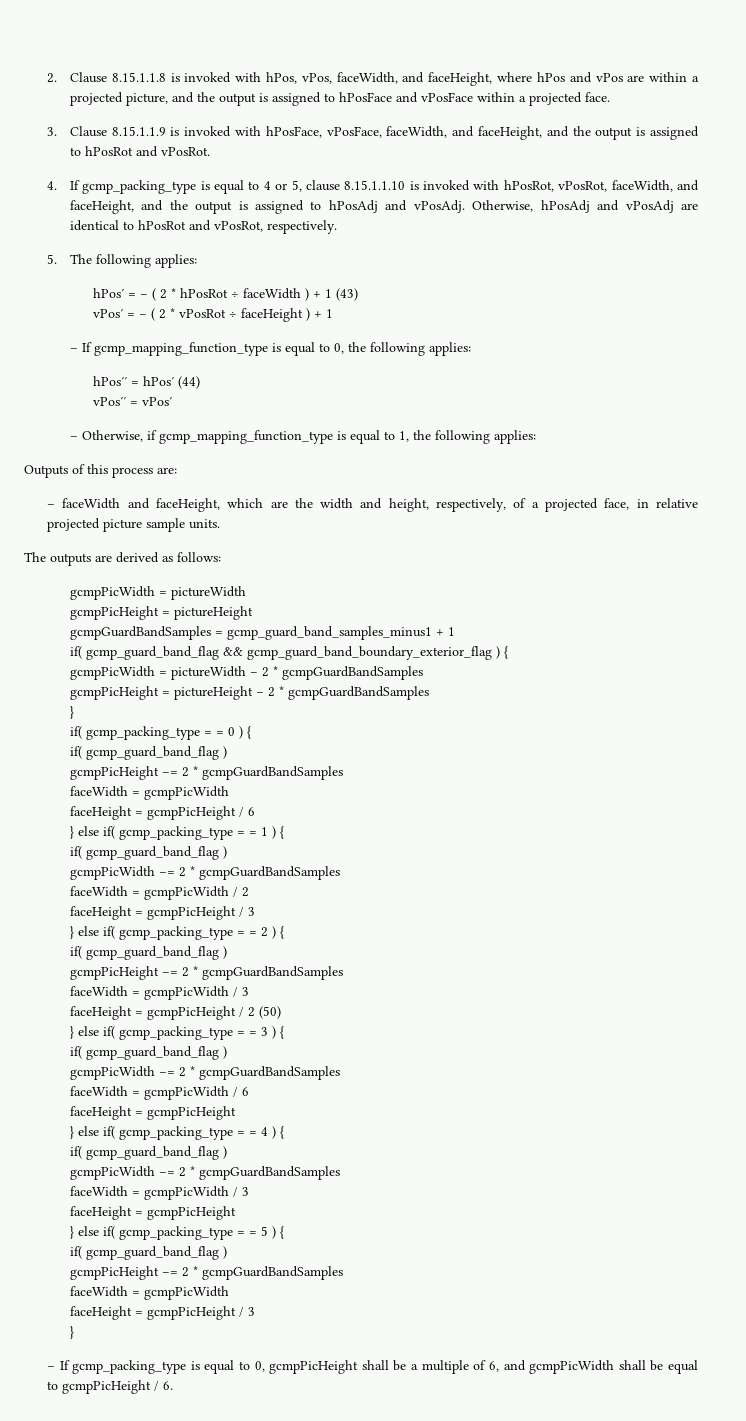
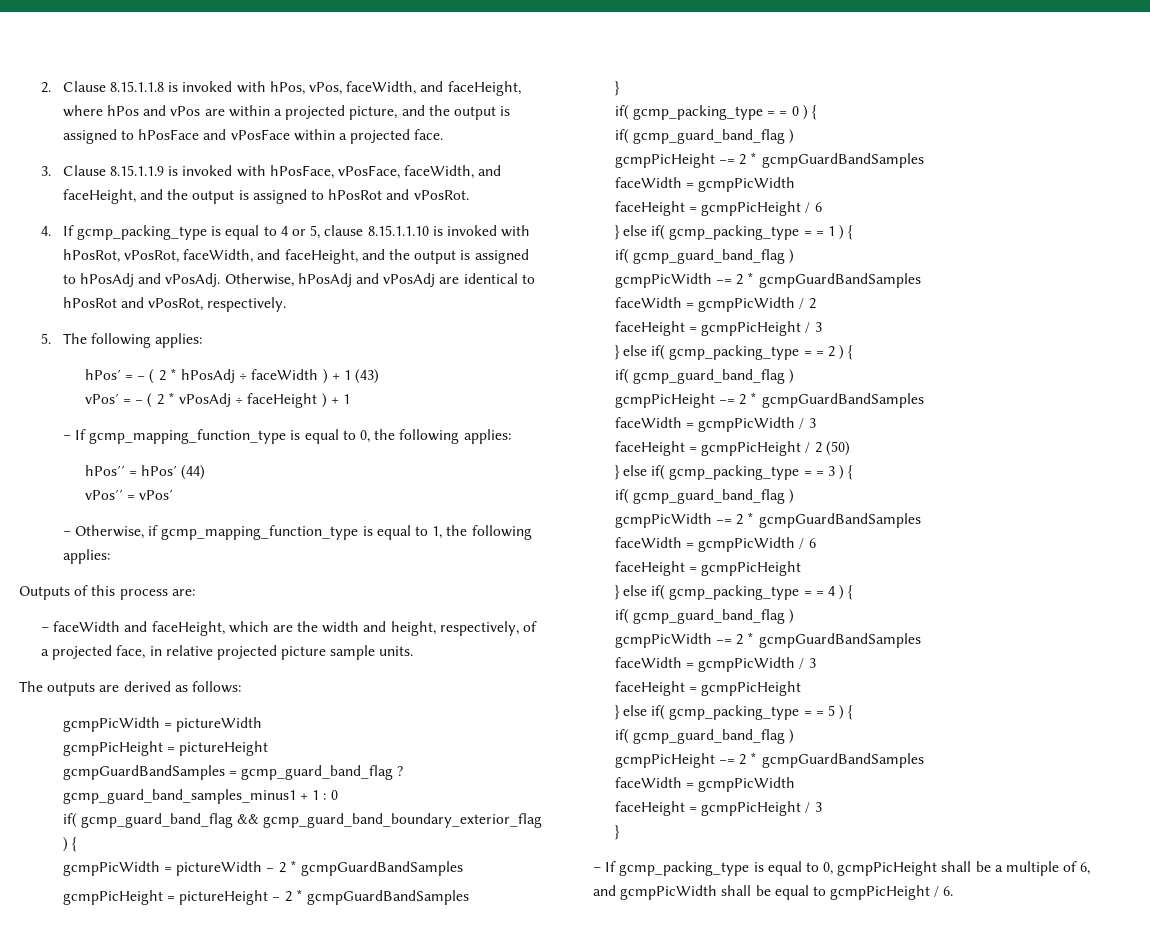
[179,288,228,298] hPosRot -> [180,369,235,383] hPosAdj
[178,309,226,318] vPosRot -> [178,393,231,407] vPosAdj
(223, 633) none -> [241,765,404,780] gcmp_guard_band_flag ?
(455, 631) none -> [323,790,338,800] : 0

